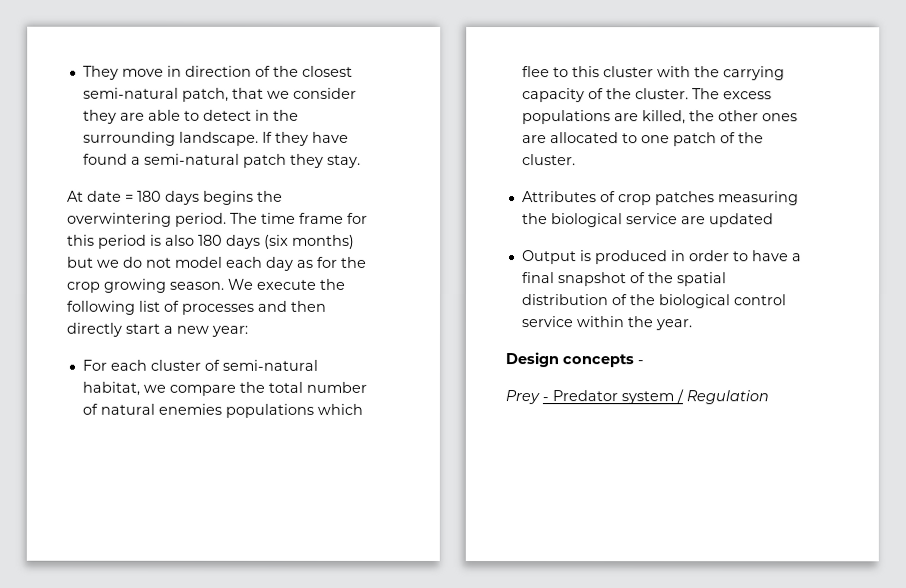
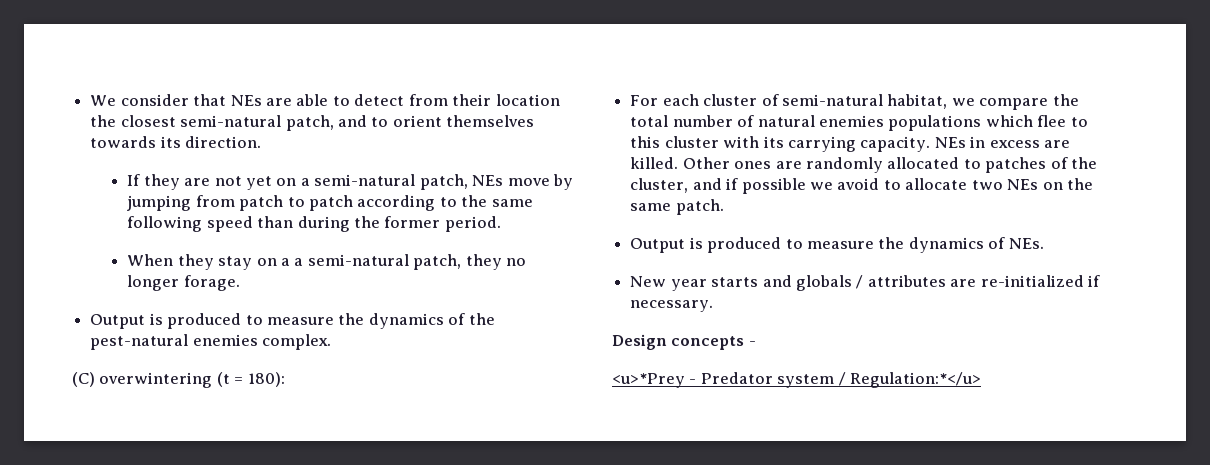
[82,65,353,80] [82,87,357,102] [82,109,299,124] [82,131,349,146] [82,153,361,168] [67,190,283,205] [67,212,368,227] [67,234,355,249] [67,256,367,271] [67,278,346,293] [66,300,326,315] [66,322,248,337] They move in direction of the closest semi-natural patch, that we consider they are able to detect in the surrounding landscape. If they have found a semi-natural patch they stay. // At date = 180 days begins the overwintering period. The time frame for this period is also 180 days (six months) but we do not model each day as for the crop growing season. We execute the following list of processes and then directly start a new year: -> [90,94,560,106] [90,115,535,131] [90,136,262,148] [127,174,574,190] [127,195,533,211] [127,216,501,232] [127,254,527,270] [127,275,240,291] [90,313,495,329] [90,334,332,350] [72,372,285,388] We consider that NEs are able to detect from their location the closest semi-natural patch, and to orient themselves towards its direction. // If they are not yet on a semi-natural patch, NEs move by jumping from patch to patch according to the same following speed than during the former period. // When they stay on a a semi-natural patch, they no longer forage. // Output is produced to measure the dynamics of the pest-natural enemies complex. // (C) overwintering (t = 180):
[693,66,785,81] [521,88,772,103] [521,110,798,125] [521,132,764,147] [521,154,576,166] [521,191,799,206] [521,213,774,228] [521,250,802,265] [521,272,727,287] [520,294,786,309] [520,316,692,331] the carrying capacity of the cluster. The excess populations are killed, the other ones are allocated to one patch of the cluster. // Attributes of crop patches measuring the biological service are updated // Output is produced in order to have a final snapshot of the spatial distribution of the biological control service within the year. -> [763,136,1071,152] [630,157,1098,173] [630,178,1094,194] [630,199,724,215] [630,237,1044,253] [630,275,1101,291] [630,300,714,312] its carrying capacity. NEs in excess are killed. Other ones are randomly allocated to patches of the cluster, and if possible we avoid to allocate two NEs on the same patch. // Output is produced to measure the dynamics of NEs. // New year starts and globals / attributes are re-initialized if necessary.
[505,390,540,405] Prey -> [612,373,685,388] <u>*Prey
[686,390,769,405] Regulation -> [850,372,982,388] Regulation:*</u>

